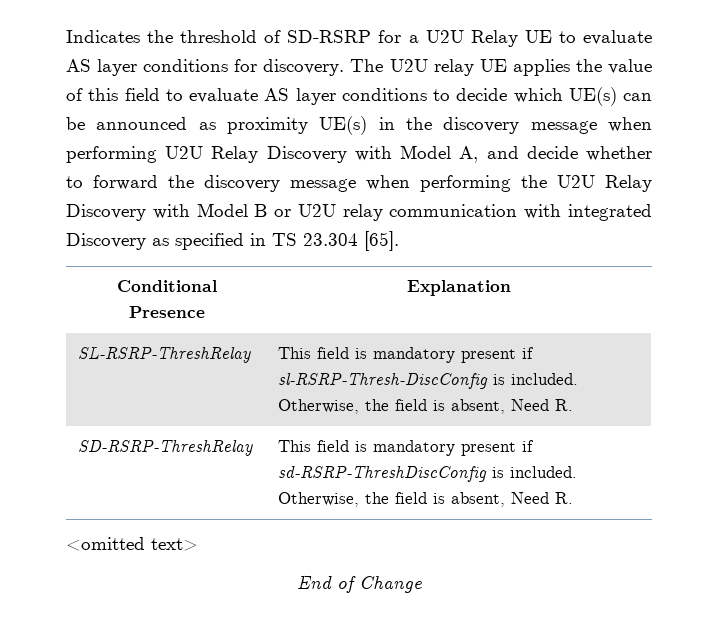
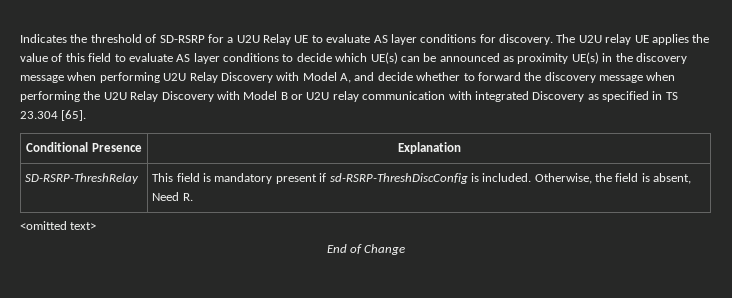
[77,347,251,363] [277,347,534,363] [277,373,578,389] [277,399,573,414] // SL-RSRP-ThreshRelay | This field is mandatory present if sl-RSRP-Thresh-DiscConfig is included. Otherwise, the field is absent, Need R. -> (461, 148) none

